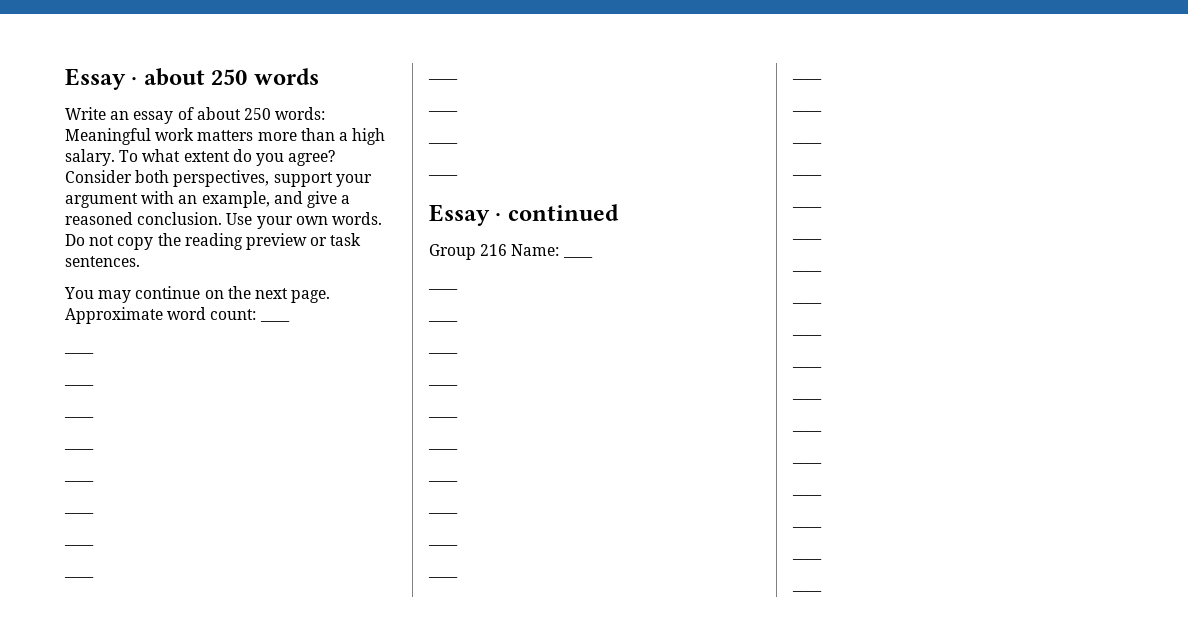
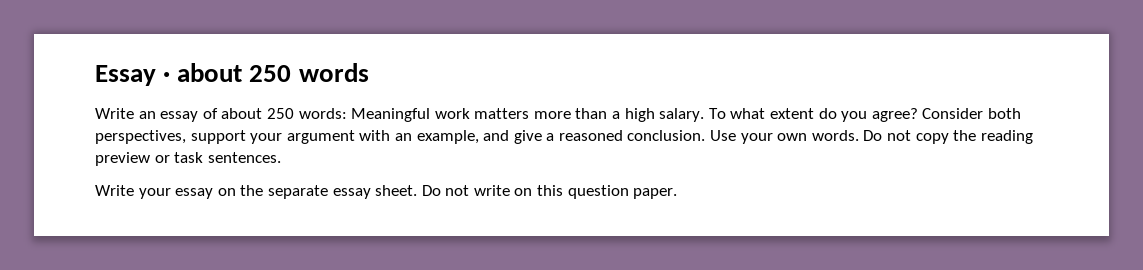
[64,286,331,303] [65,307,257,324] [259,320,290,322] [64,352,94,354] [64,384,94,386] [64,416,94,418] [64,448,94,450] [64,480,94,482] [64,512,94,514] [64,544,94,546] [64,576,94,578] [428,78,458,80] [428,110,458,112] [428,142,458,144] [428,174,458,176] [429,204,619,226] [429,244,560,260] [562,256,593,258] [428,288,458,290] [428,320,458,322] [428,352,458,354] [428,384,458,386] [428,416,458,418] [428,448,458,450] [428,480,458,482] [428,512,458,514] [428,544,458,546] [428,576,458,578] [792,78,822,80] [792,110,822,112] [792,142,822,144] [792,174,822,176] [792,206,822,208] [792,238,822,240] [792,270,822,272] [792,302,822,304] [792,334,822,336] [792,366,822,368] [792,398,822,400] [792,430,822,432] [792,462,822,464] [792,494,822,496] [792,526,822,528] [792,558,822,560] [792,590,822,592] You may continue on the next page. Approximate word count: ____ // ____ // ____ // ____ // ____ // ____ // ____ // ____ // ____ // ____ // ____ // ____ // ____ // Essay · continued // Group 216 Name: ____ // ____ // ____ // ____ // ____ // ____ // ____ // ____ // ____ // ____ // ____ // ____ // ____ // ____ // ____ // ____ // ____ // ____ // ____ // ____ // ____ // ____ // ____ // ____ // ____ // ____ // ____ // ____ -> [95,185,678,199] Write your essay on the separate essay sheet. Do not write on this question paper.

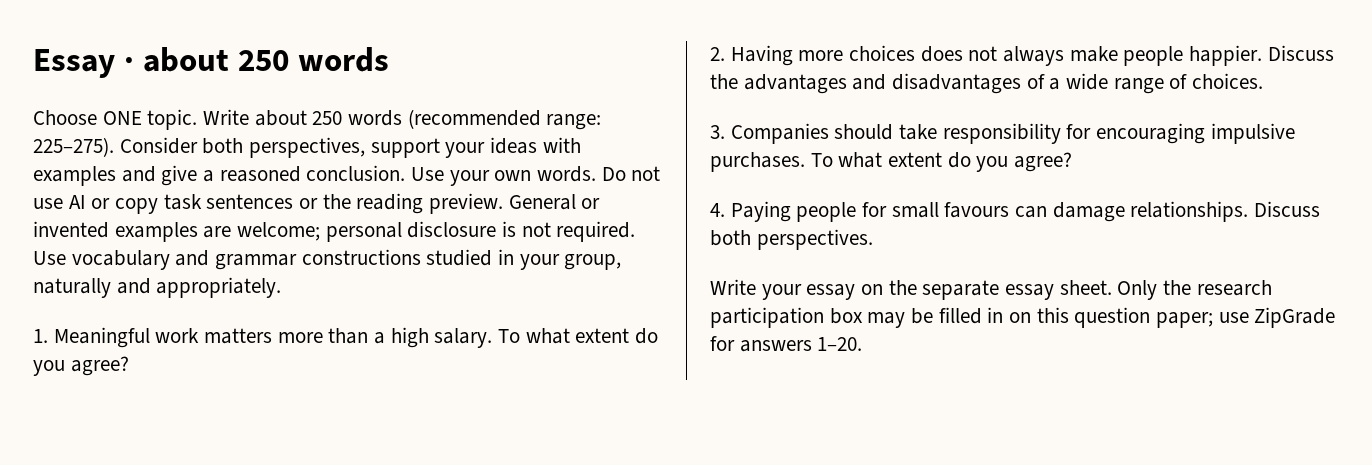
[95,108,347,122] Write an essay of about 250 words: -> [33,109,602,130] [33,137,581,158] [33,165,661,186] [33,193,601,214] [33,221,636,242] [33,249,622,270] [33,277,282,298] [33,329,48,343] Choose ONE topic. Write about 250 words (recommended range: 225–275). Consider both perspectives, support your ideas with examples and give a reasoned conclusion. Use your own words. Do not use AI or copy task sentences or the reading preview. General or invented examples are welcome; personal disclosure is not required. Use vocabulary and grammar constructions studied in your group, naturally and appropriately. // 1.
[922,108,1021,119] [95,130,1033,144] [95,152,281,166] Consider both perspectives, support your argument with an example, and give a reasoned conclusion. Use your own words. Do not copy the reading preview or task sentences. -> [710,45,1334,66] [710,73,1264,94] [710,123,1295,144] [710,152,1073,172] [710,201,1321,222] [710,229,873,250] // 2. Having more choices does not always make people happier. Discuss the advantages and disadvantages of a wide range of choices. // 3. Companies should take responsibility for encouraging impulsive purchases. To what extent do you agree? // 4. Paying people for small favours can damage relationships. Discuss both perspectives.
[421,185,678,199] Do not write on this question paper. -> [1117,280,1272,300] [710,307,1336,328] [710,336,863,352] Only the research participation box may be filled in on this question paper; use ZipGrade for answers 1–20.

